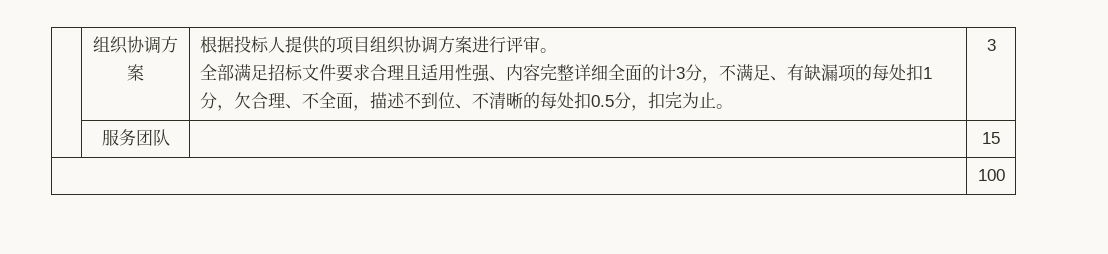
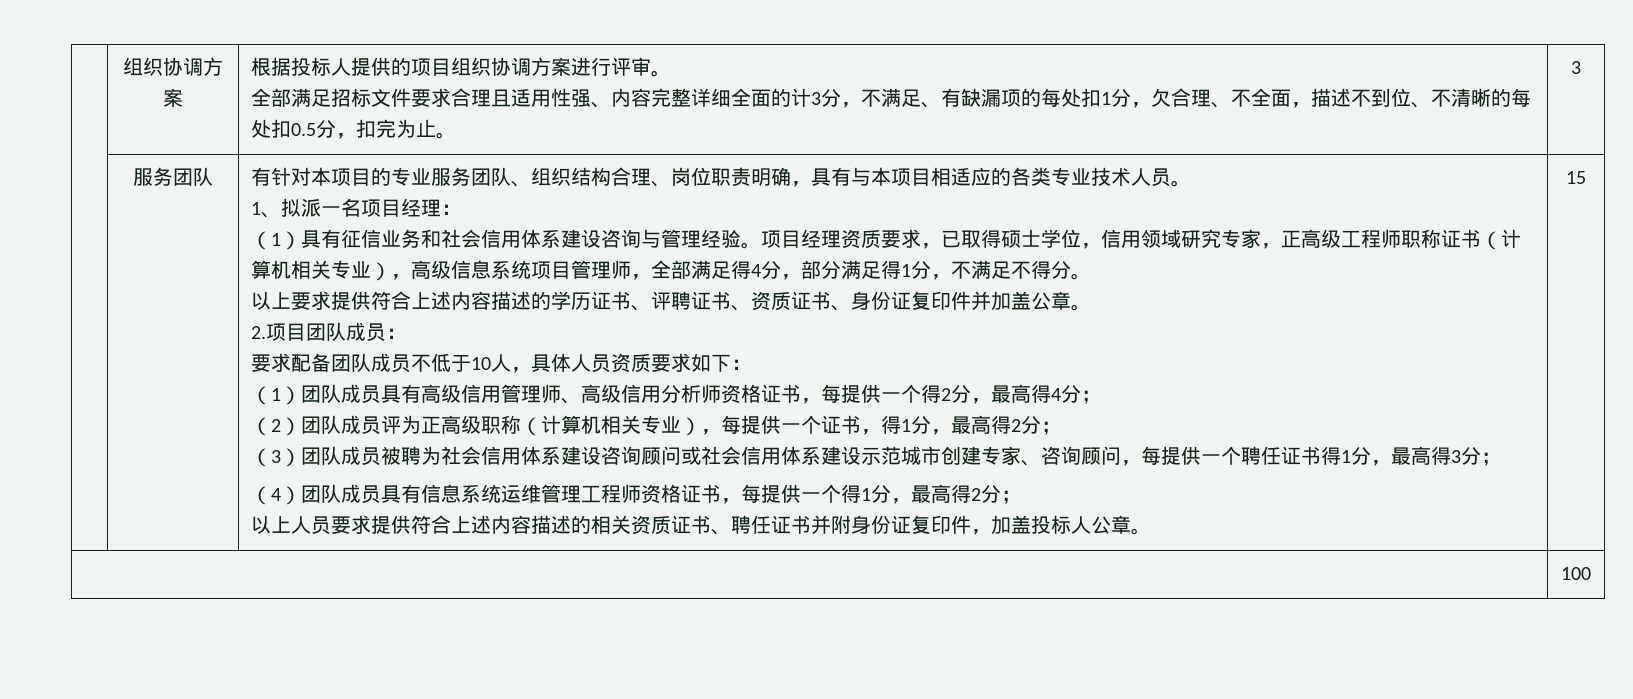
(170, 137) none -> [251,167,1192,187] [251,198,462,218] [251,229,1522,250] [251,260,1092,281] [251,291,1092,311] [251,322,407,342] [251,353,752,373] [251,384,1102,405] [251,415,1062,436] [251,446,1502,467] [251,484,1022,505] [251,515,1152,535] 有针对本项目的专业服务团队、组织结构合理、岗位职责明确，具有与本项目相适应的各类专业技术人员。 // 1、拟派一名项目经理： // （1）具有征信业务和社会信用体系建设咨询与管理经验。项目经理资质要求，已取得硕士学位，信用领域研究专家，正高级工程师职称证书（计算机相关专业），高级信息系统项目管理师，全部满足得4分，部分满足得1分，不满足不得分。 // 以上要求提供符合上述内容描述的学历证书、评聘证书、资质证书、身份证复印件并加盖公章。 // 2.项目团队成员： // 要求配备团队成员不低于10人，具体人员资质要求如下： // （1）团队成员具有高级信用管理师、高级信用分析师资格证书，每提供一个得2分，最高得4分； // （2）团队成员评为正高级职称（计算机相关专业），每提供一个证书，得1分，最高得2分； // （3）团队成员被聘为社会信用体系建设咨询顾问或社会信用体系建设示范城市创建专家、咨询顾问，每提供一个聘任证书得1分，最高得3分； // （4）团队成员具有信息系统运维管理工程师资格证书，每提供一个得1分，最高得2分； // 以上人员要求提供符合上述内容描述的相关资质证书、聘任证书并附身份证复印件，加盖投标人公章。

